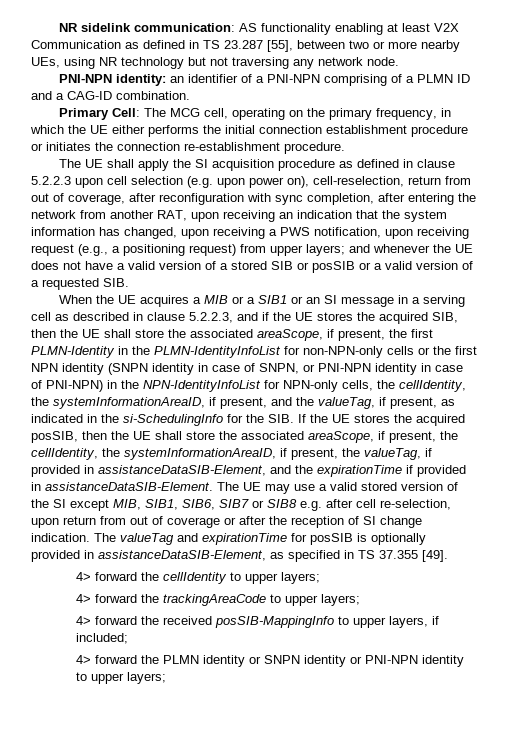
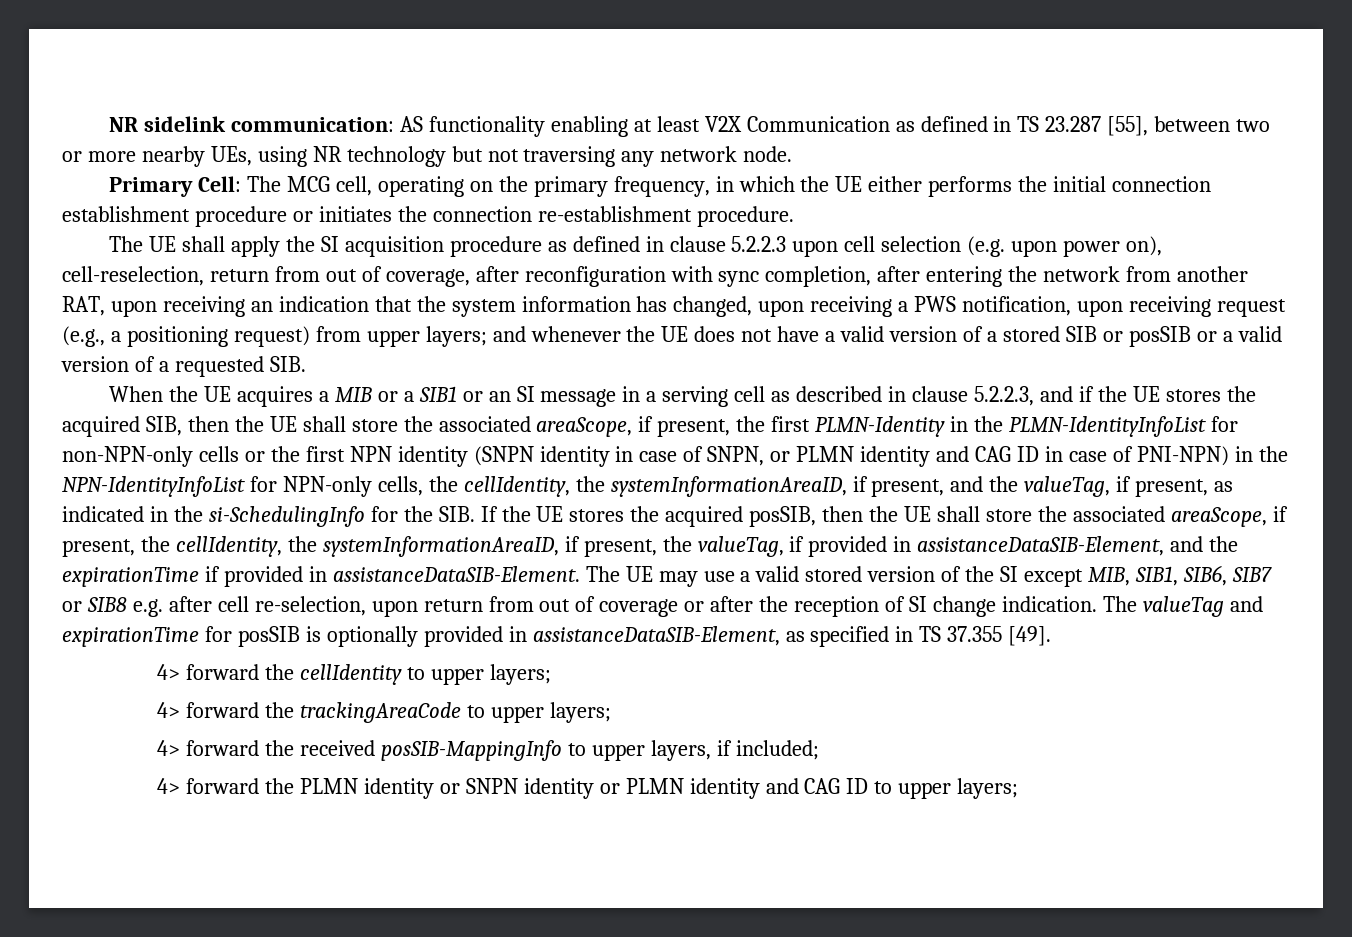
[59,74,471,86] [31,91,190,100] // PNI-NPN identity: an identifier of a PNI-NPN comprising of a PLMN ID and a CAG-ID combination. -> (793, 154) none
[318,363,417,375] PNI-NPN identity -> [796,446,1039,467] PLMN identity and CAG ID
[364,655,464,667] PNI-NPN identity -> [625,778,869,799] PLMN identity and CAG ID

